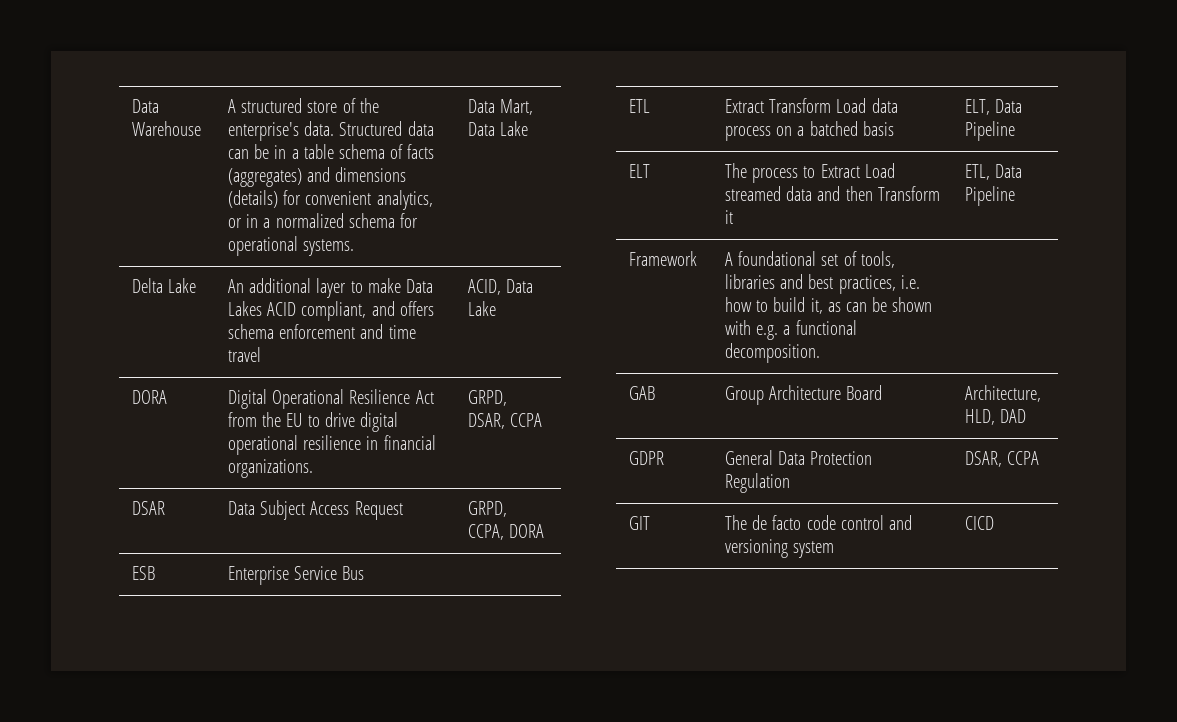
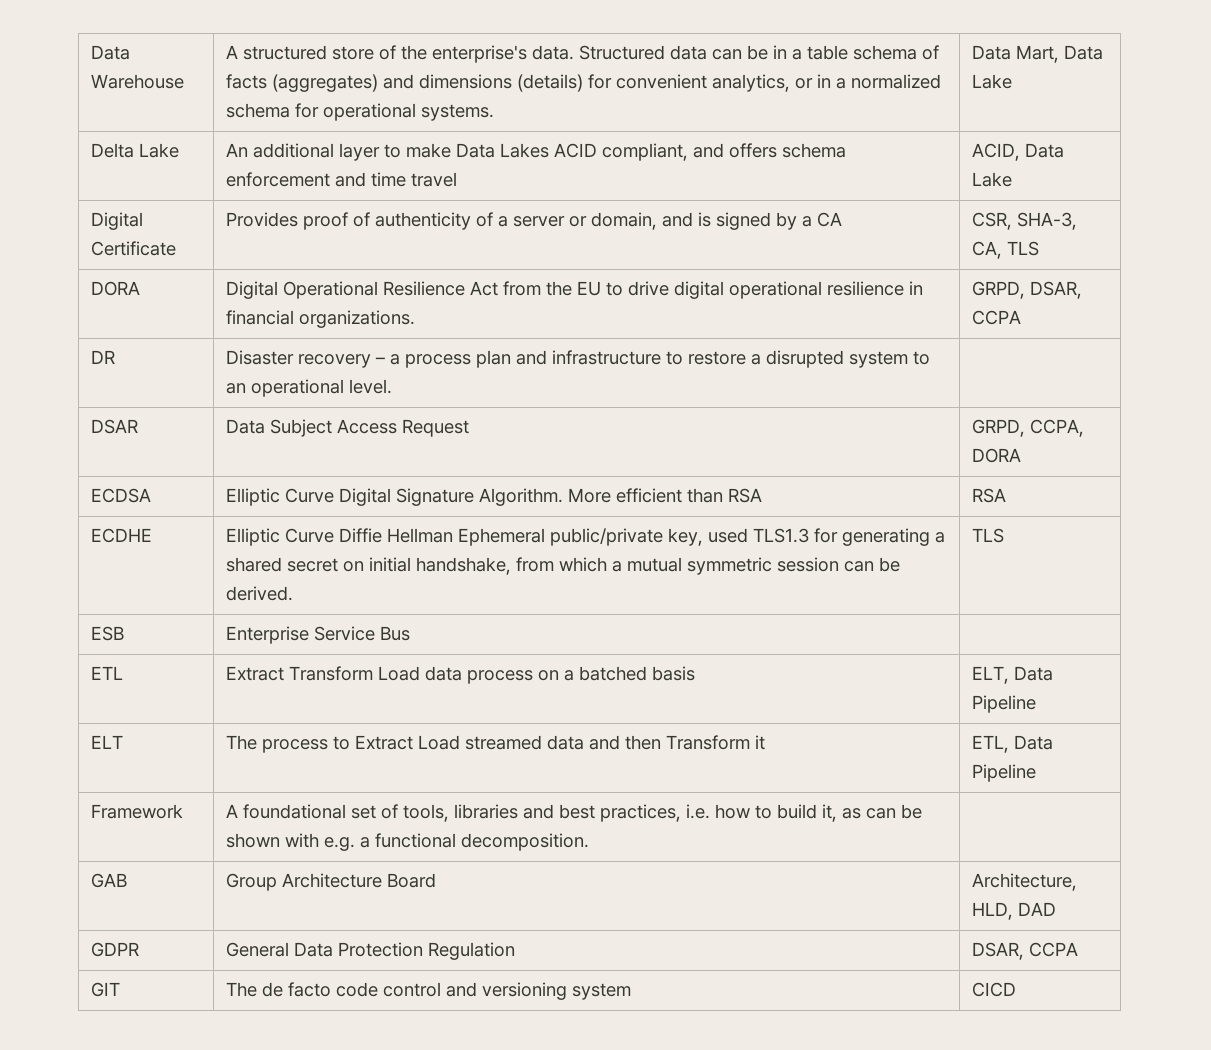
(497, 308) none -> [90,212,143,230] [90,241,176,256] [225,212,842,230] [971,212,1077,230] [971,241,1039,259] // Digital Certificate | Provides proof of authenticity of a server or domain, and is signed by a CA | CSR, SHA-3, CA, TLS
(543, 420) none -> [90,350,115,364] [225,350,930,368] [225,379,392,397] // DR | Disaster recovery – a process plan and infrastructure to restore a disrupted system to an operational level. |
(545, 531) none -> [90,488,151,503] [225,488,762,506] [971,488,1006,503] [90,528,152,543] [225,528,945,546] [225,557,900,575] [225,586,293,601] [971,528,1004,543] // ECDSA | Elliptic Curve Digital Signature Algorithm. More efficient than RSA | RSA // ECDHE | Elliptic Curve Diffie Hellman Ephemeral public/private key, used TLS1.3 for generating a shared secret on initial handshake, from which a mutual symmetric session can be derived. | TLS

